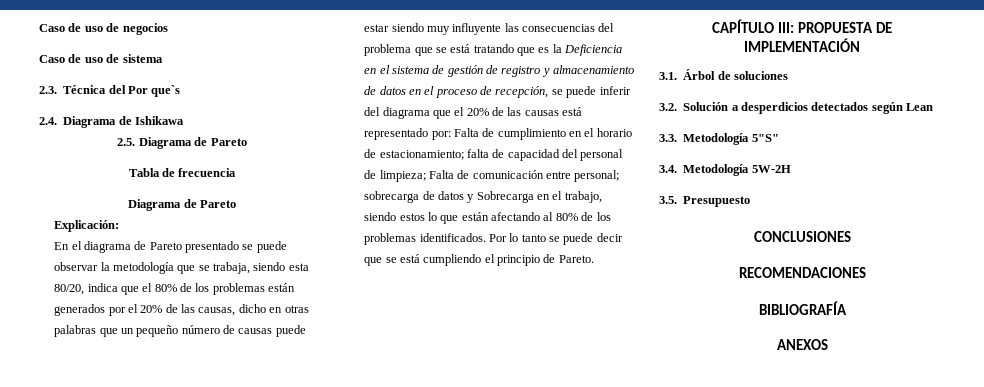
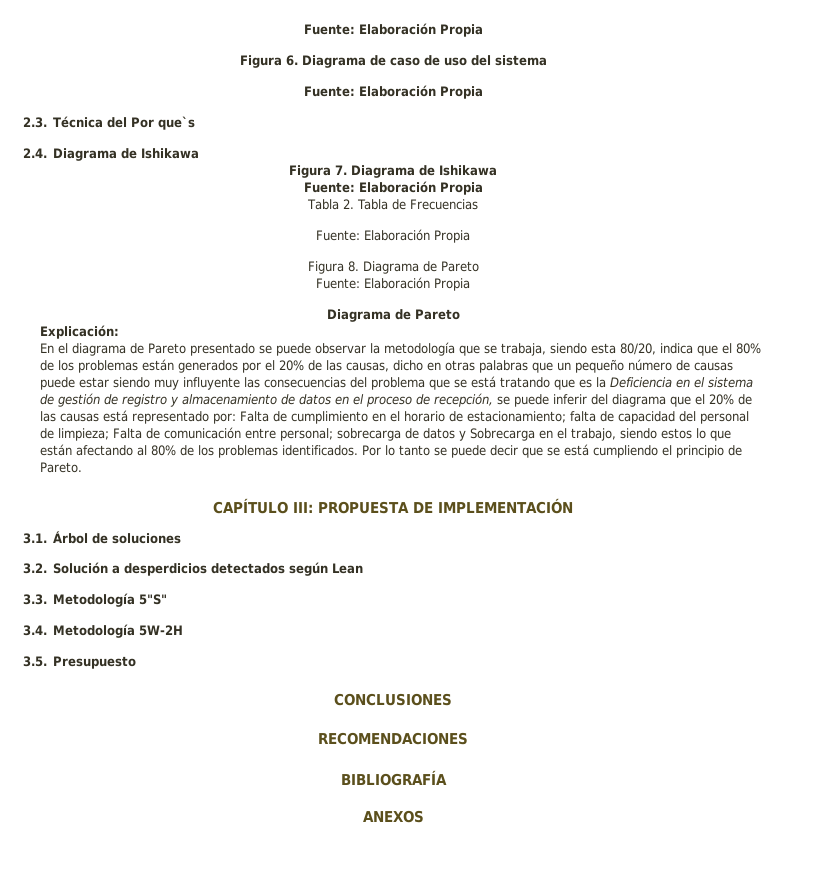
[39,23,168,35] [39,54,163,63] Caso de uso de negocios // Caso de uso de sistema -> [303,23,483,37] [239,55,547,68] [303,85,483,99] Fuente: Elaboración Propia // Figura 6. Diagrama de caso de uso del sistema // Fuente: Elaboración Propia
[117,137,247,149] [128,168,237,177] 2.5. Diagrama de Pareto // Tabla de frecuencia -> [289,165,497,178] [303,181,483,195] [306,199,479,210] [316,229,470,243] [307,261,479,274] [316,277,470,291] Figura 7. Diagrama de Ishikawa // Fuente: Elaboración Propia // Tabla 2. Tabla de Frecuencias // Fuente: Elaboración Propia // Figura 8. Diagrama de Pareto // Fuente: Elaboración Propia

